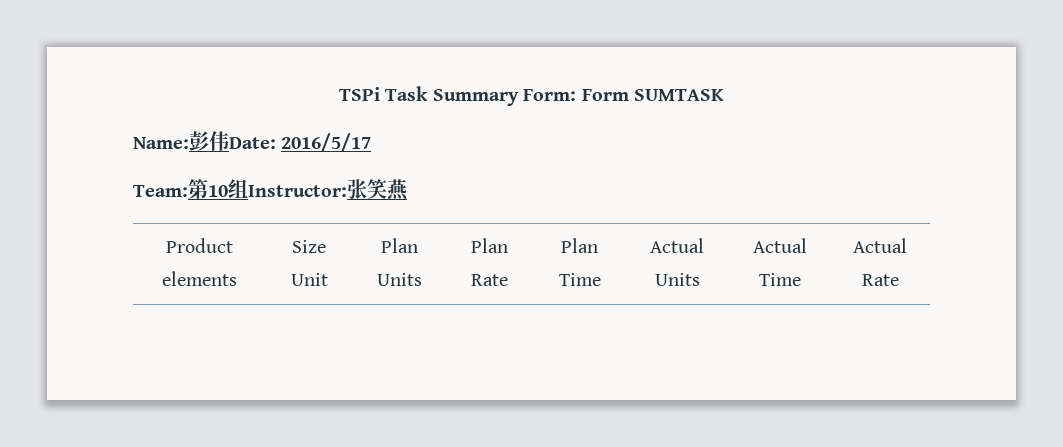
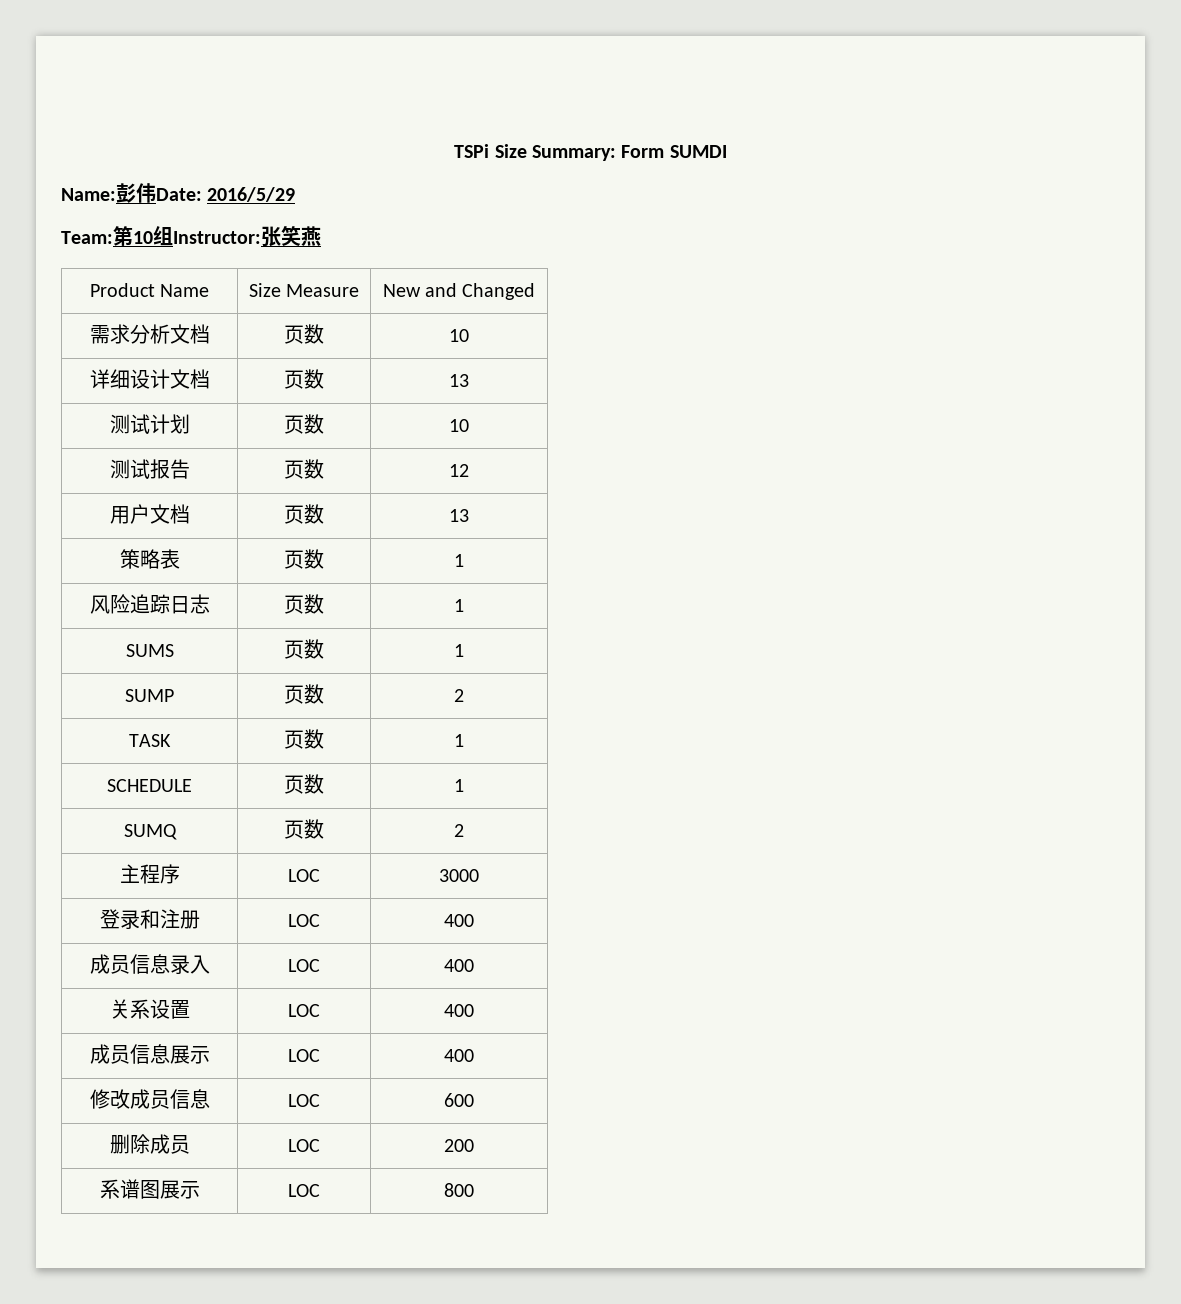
[385,86,724,106] Task Summary Form: Form SUMTASK -> [494,144,727,161] Size Summary: Form SUMDI
[281,133,372,152] 2016/5/17 -> [207,187,296,202] 2016/5/29
[162,271,237,286] [292,240,326,253] [290,273,328,286] [380,238,418,253] [376,273,422,286] [471,238,508,253] [471,274,508,286] [561,238,598,253] [558,273,601,286] [650,238,704,253] [654,273,700,286] [752,238,807,253] [758,273,801,286] [853,238,907,253] [861,274,899,286] elements | Size Unit | Plan Units | Plan Rate | Plan Time | Actual Units | Actual Time | Actual Rate -> [160,284,210,297] [248,283,360,297] [382,283,536,300] [89,324,210,344] [284,324,324,344] [449,329,469,342] [89,369,210,389] [284,369,324,389] [449,374,469,387] [109,414,190,434] [284,414,324,434] [449,419,469,432] [109,459,190,479] [284,459,324,479] [449,464,469,477] [109,504,190,524] [284,504,324,524] [449,509,469,522] [119,549,180,569] [284,549,324,569] [454,554,464,567] [89,594,210,614] [284,594,324,614] [454,599,464,612] [125,644,174,657] [284,639,324,659] [454,644,464,657] [125,689,174,702] [284,684,324,704] [454,689,464,702] [129,734,171,747] [284,729,324,749] [454,734,464,747] [107,779,192,792] [284,774,324,794] [454,779,464,792] [123,824,177,840] [284,819,324,839] [454,824,464,837] [119,864,180,884] [288,869,320,882] [439,869,479,882] [99,909,200,929] [288,914,320,927] [444,914,474,927] [89,954,210,974] [288,959,320,972] [444,959,474,972] [109,999,190,1019] [288,1004,320,1017] [444,1004,474,1017] [89,1044,210,1064] [288,1049,320,1062] [444,1049,474,1062] [89,1089,210,1109] [288,1094,320,1107] [444,1093,474,1107] [109,1134,190,1154] [288,1139,320,1152] [444,1139,474,1152] [99,1179,200,1199] [288,1184,320,1197] [444,1183,474,1197] Name | Size Measure | New and Changed // 需求分析文档 | 页数 | 10 // 详细设计文档 | 页数 | 13 // 测试计划 | 页数 | 10 // 测试报告 | 页数 | 12 // 用户文档 | 页数 | 13 // 策略表 | 页数 | 1 // 风险追踪日志 | 页数 | 1 // SUMS | 页数 | 1 // SUMP | 页数 | 2 // TASK | 页数 | 1 // SCHEDULE | 页数 | 1 // SUMQ | 页数 | 2 // 主程序 | LOC | 3000 // 登录和注册 | LOC | 400 // 成员信息录入 | LOC | 400 // 关系设置 | LOC | 400 // 成员信息展示 | LOC | 400 // 修改成员信息 | LOC | 600 // 删除成员 | LOC | 200 // 系谱图展示 | LOC | 800

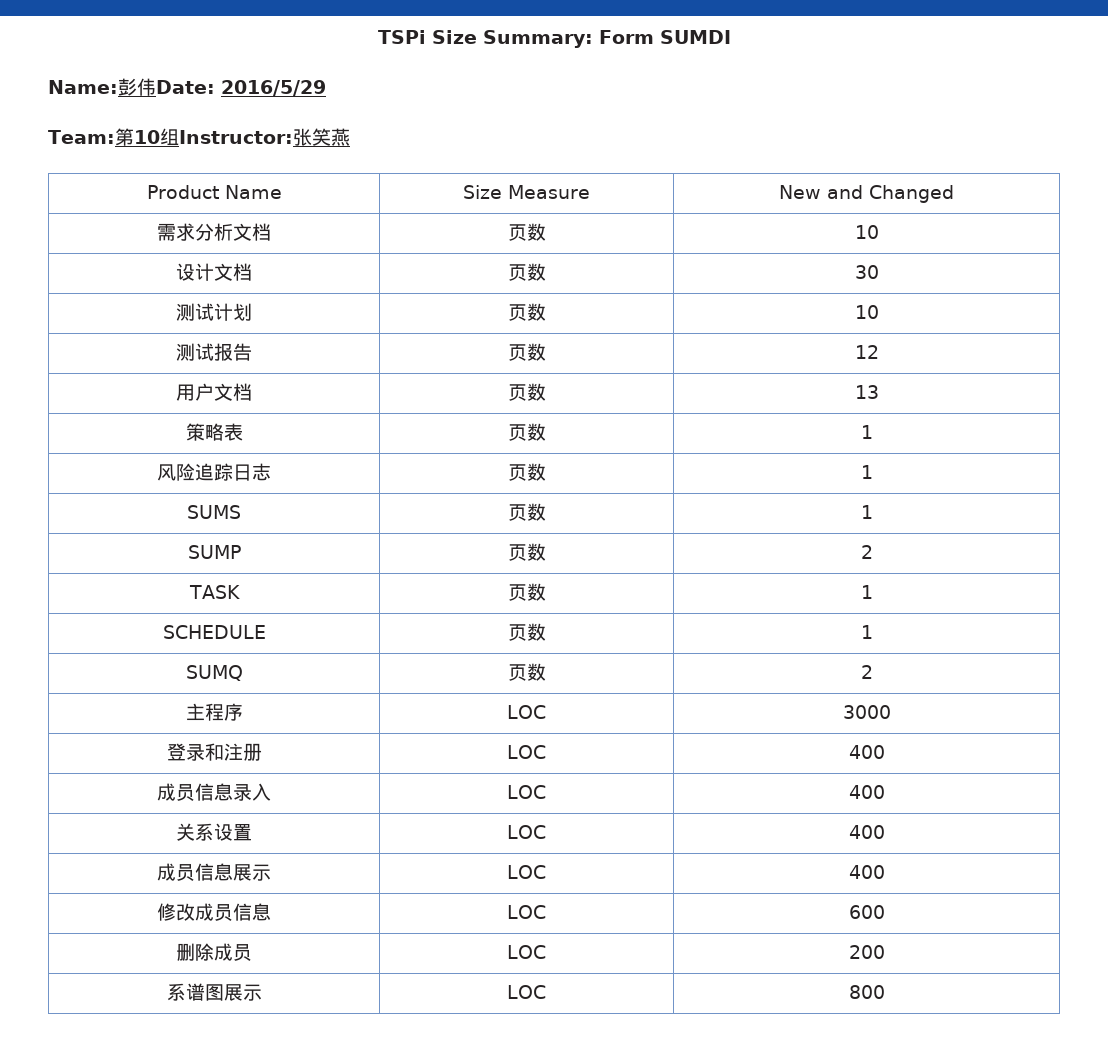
[89,369,130,389] 详细 -> (879, 232) none
[449,374,469,387] 13 -> [854,265,879,279] 30

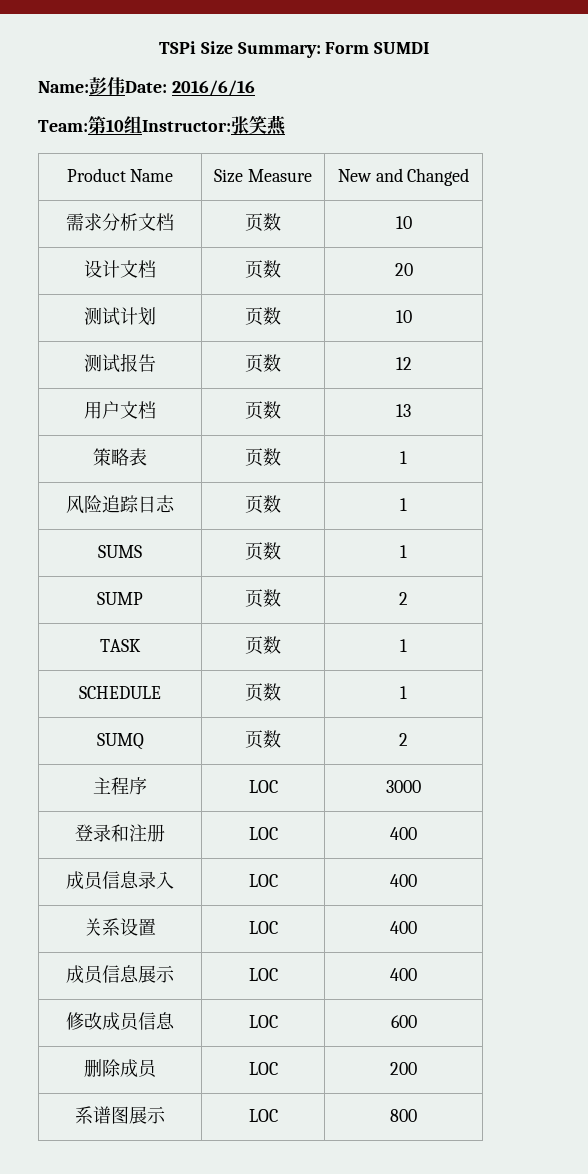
[221,80,326,96] 2016/5/29 -> [171,80,255,96] 2016/6/16
[854,265,879,279] 30 -> [394,263,413,276] 20

